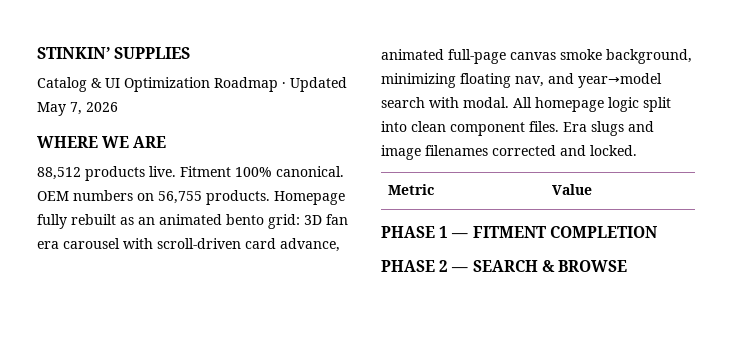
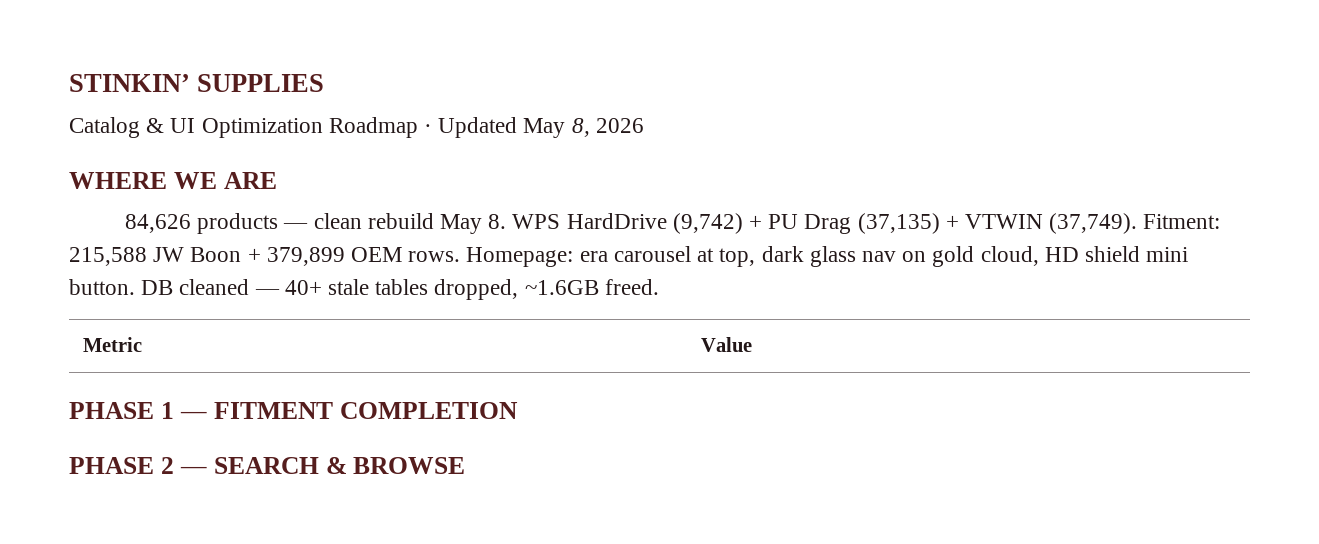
[70,102,82,115] 7, -> [571,118,590,137] 8,
[37,166,344,181] [37,190,345,205] [37,214,348,229] [37,238,340,252] [381,49,692,64] [381,73,662,88] [381,97,671,112] [381,121,654,136] [381,145,637,160] 88,512 products live. Fitment 100% canonical. OEM numbers on 56,755 products. Homepage fully rebuilt as an animated bento grid: 3D fan era carousel with scroll-driven card advance, animated full-page canvas smoke background, minimizing floating nav, and year→model search with modal. All homepage logic split into clean component files. Era slugs and image filenames corrected and locked. -> [124,213,1221,234] [69,246,1189,267] [69,279,659,300] 84,626 products — clean rebuild May 8. WPS HardDrive (9,742) + PU Drag (37,135) + VTWIN (37,749). Fitment: 215,588 JW Boon + 379,899 OEM rows. Homepage: era carousel at top, dark glass nav on gold cloud, HD shield mini button. DB cleaned — 40+ stale tables dropped, ~1.6GB freed.

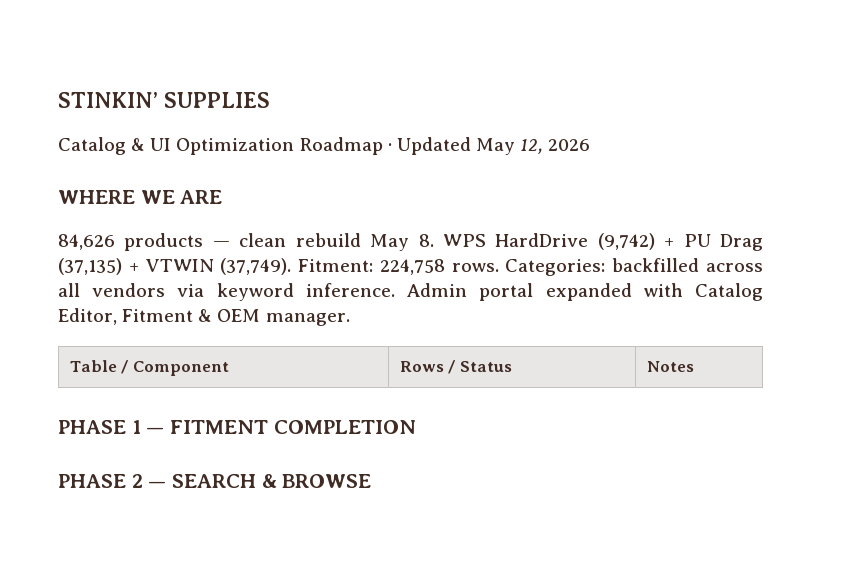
[571,118,590,137] 8, -> [520,139,544,154] 12,
[69,246,1189,267] [69,279,659,300] [82,337,142,352] [700,337,752,352] 215,588 JW Boon + 379,899 OEM rows. Homepage: era carousel at top, dark glass nav on gold cloud, HD shield mini button. DB cleaned — 40+ stale tables dropped, ~1.6GB freed. // Metric | Value -> [379,258,763,276] [58,283,763,301] [58,308,350,326] [69,360,229,376] [399,360,512,374] [646,361,694,372] 224,758 rows. Categories: backfilled across all vendors via keyword inference. Admin portal expanded with Catalog Editor, Fitment & OEM manager. // Table / Component | Rows / Status | Notes

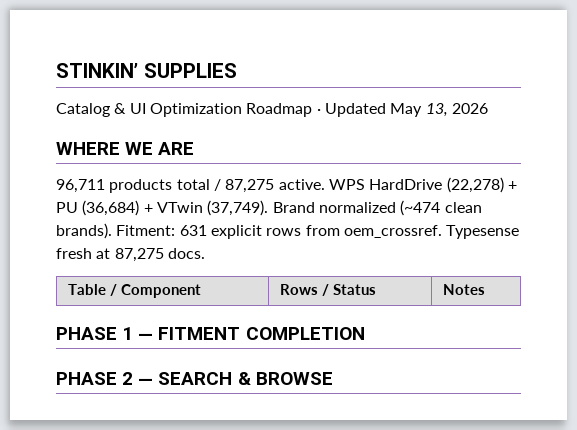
[520,139,544,154] 12, -> [425,103,448,117] 13,
[58,233,434,251] 84,626 products — clean rebuild May 8. -> [56,179,325,193] 96,711 products total / 87,275 active.
[597,233,655,250] (9,742) -> [446,177,504,193] (22,278)
[719,234,763,251] [58,258,763,276] [58,283,763,301] [58,308,350,326] Drag (37,135) + VTWIN (37,749). Fitment: 224,758 rows. Categories: backfilled across all vendors via keyword inference. Admin portal expanded with Catalog Editor, Fitment & OEM manager. -> [82,200,482,216] [56,223,520,239] [56,248,205,262] (36,684) + VTwin (37,749). Brand normalized (~474 clean brands). Fitment: 631 explicit rows from oem_crossref. Typesense fresh at 87,275 docs.

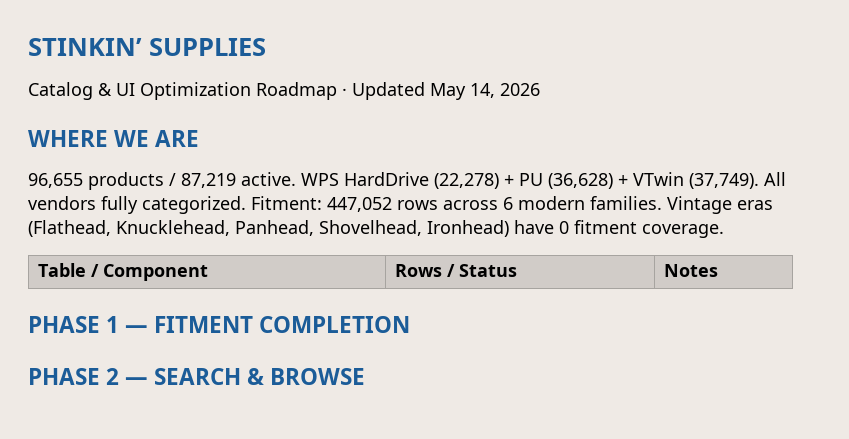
[425,103,448,117] 13, -> [470,83,495,98] 14,
[56,179,275,193] 96,711 products total / 87,275 -> [28,172,236,190] 96,655 products / 87,219
[82,200,140,216] (36,684) -> [548,173,613,189] (36,628)
[272,200,482,216] [56,223,520,239] [56,248,205,262] Brand normalized (~474 clean brands). Fitment: 631 explicit rows from oem_crossref. Typesense fresh at 87,275 docs. -> [764,172,786,186] [28,196,773,214] [28,220,724,238] All vendors fully categorized. Fitment: 447,052 rows across 6 modern families. Vintage eras (Flathead, Knucklehead, Panhead, Shovelhead, Ironhead) have 0 fitment coverage.

